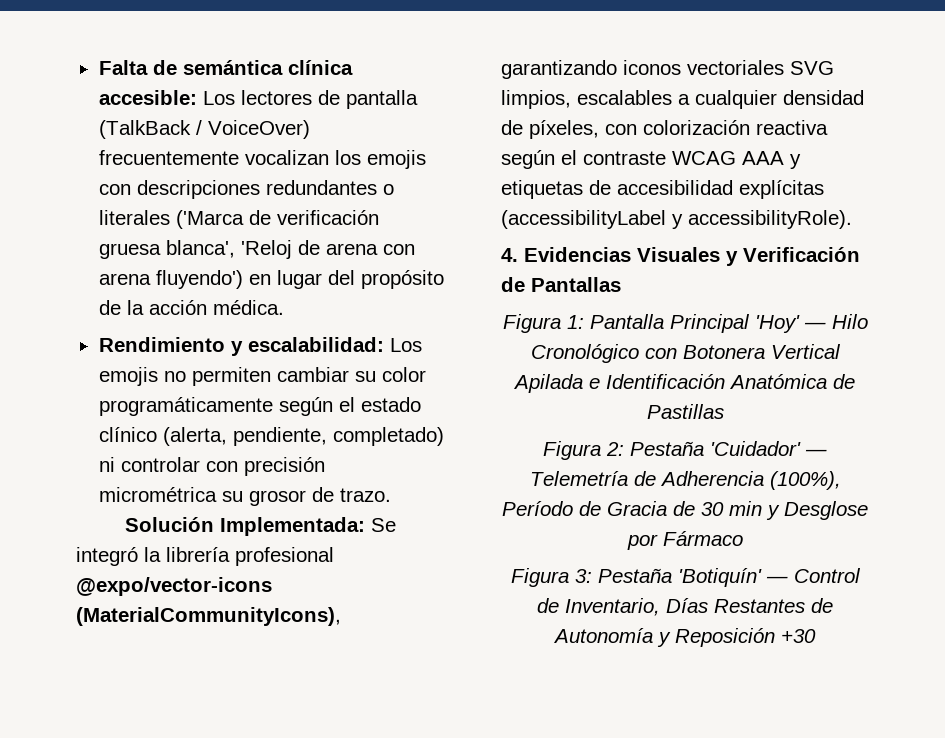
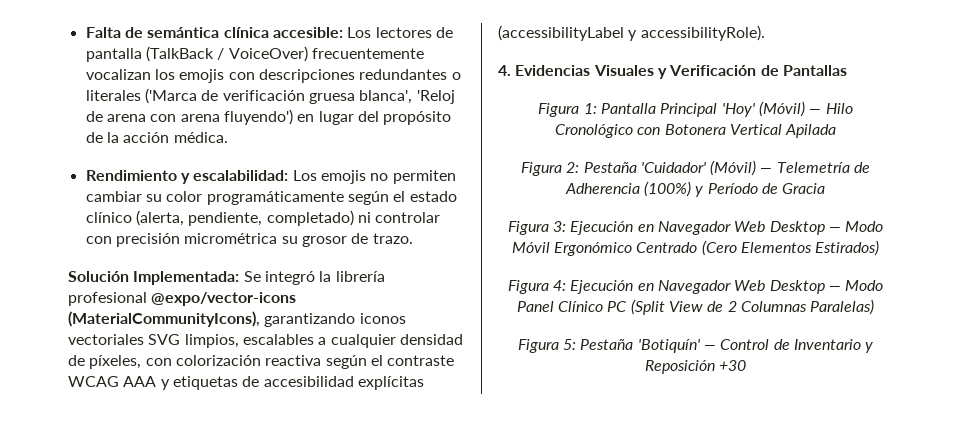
(800, 324) none -> [758,101,805,117] (Móvil)
[589,374,855,389] [646,404,724,419] e Identificación Anatómica de Pastillas -> (837, 131) none
(801, 448) none -> [710,160,757,176] (Móvil)
[769,471,841,490] (100%), -> [644,181,704,197] (100%) y
[673,501,868,520] [626,531,743,550] [510,568,592,587] de 30 min y Desglose por Fármaco // Figura 3: -> [507,221,884,235] [511,240,880,256] [507,280,884,294] [516,299,875,315] [517,339,577,353] // Figura 3: Ejecución en Navegador Web Desktop — Modo Móvil Ergonómico Centrado (Cero Elementos Estirados) // Figura 4: Ejecución en Navegador Web Desktop — Modo Panel Clínico PC (Split View de 2 Columnas Paralelas) // Figura 5:
[565,598,833,616] [553,628,653,643] Inventario, Días Restantes de Autonomía -> [793,339,861,350] Inventario

